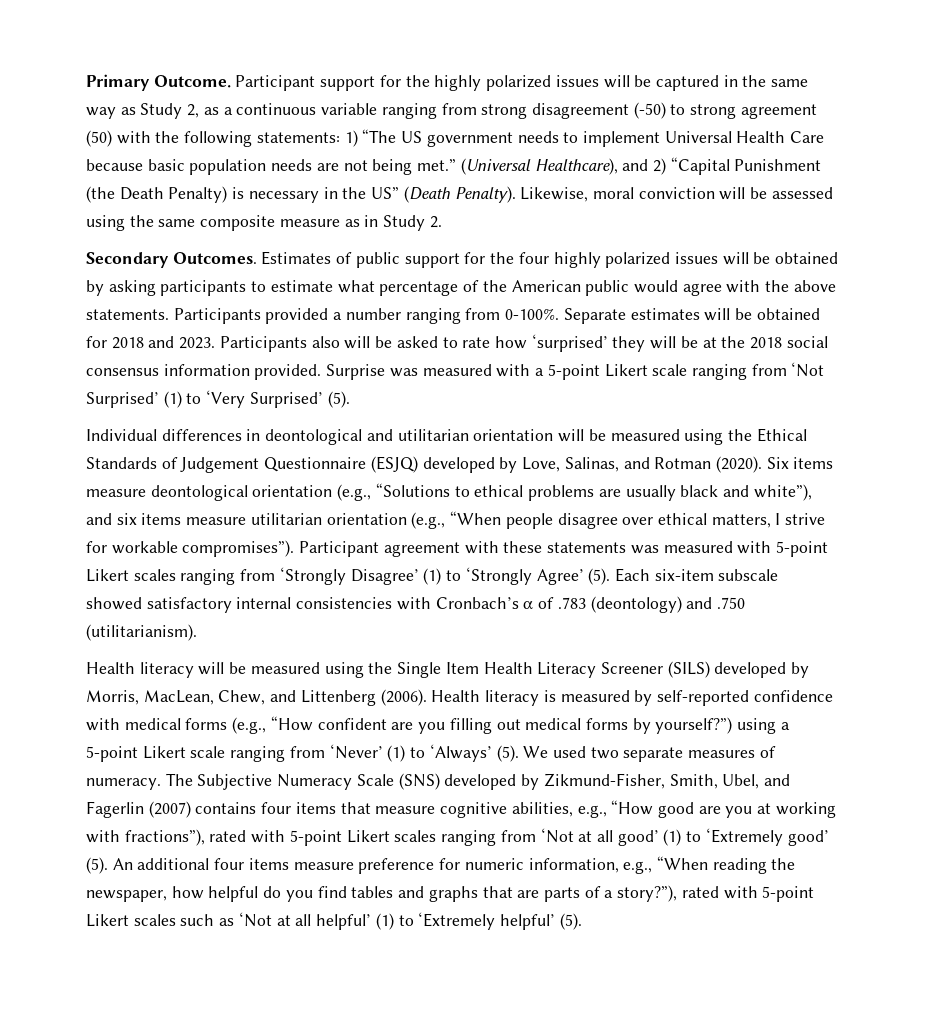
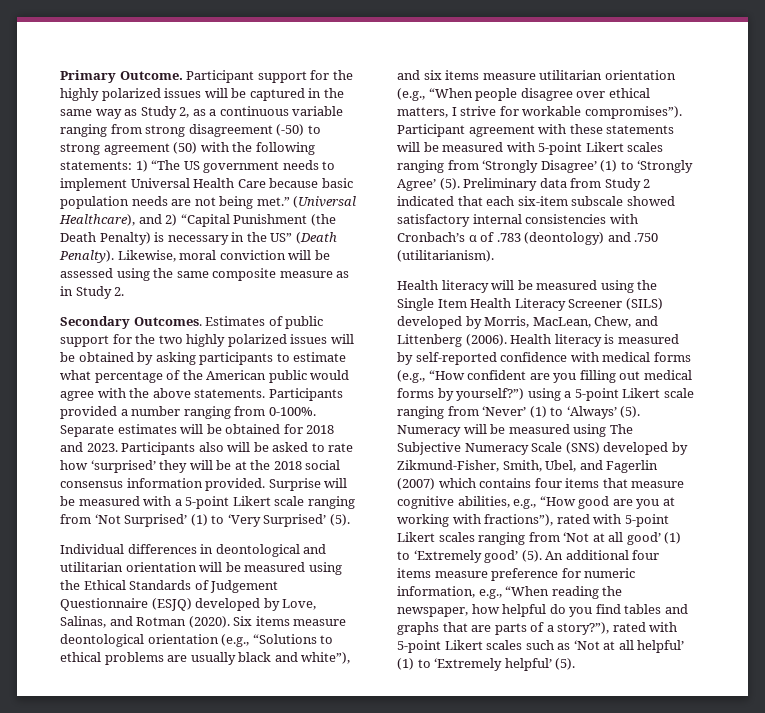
[518,252,549,264] four -> [158,335,183,344] two
[389,368,418,377] was -> [324,478,348,488] [60,496,75,506] will be
[630,545,659,554] was -> [397,142,439,152] will be
[614,568,650,582] Each -> [463,178,651,191] [397,196,515,206] Preliminary data from Study 2 indicated that each
[523,746,776,762] [86,778,161,790] We used two separate measures of numeracy. -> [397,424,607,437] Numeracy will be measured using
(191, 809) none -> [438,478,476,488] which

